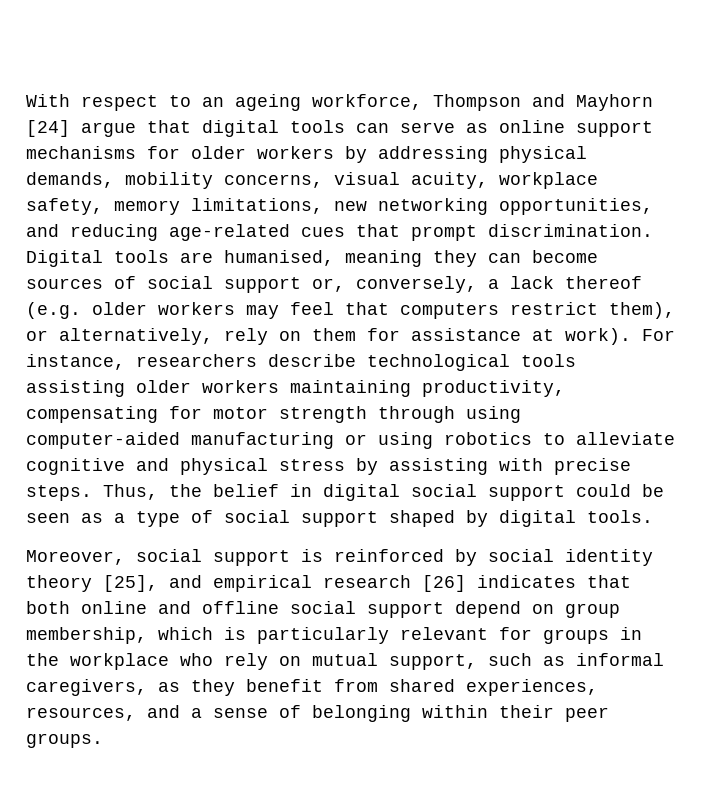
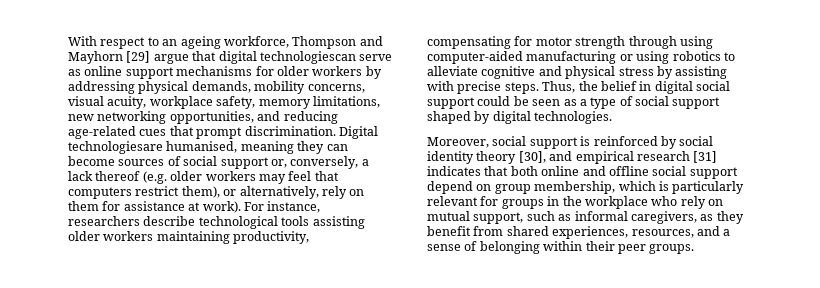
[26,120,70,137] [24] -> [126,51,151,63] [29]
[290,120,389,133] tools can -> [259,51,356,64] technologiescan
[114,250,213,263] tools are -> [68,141,163,154] technologiesare
[587,510,653,523] tools. -> [534,111,613,124] technologies.
[103,575,158,592] [25], -> [518,151,546,163] [30],
[422,575,466,592] [26] -> [693,151,718,163] [31]

